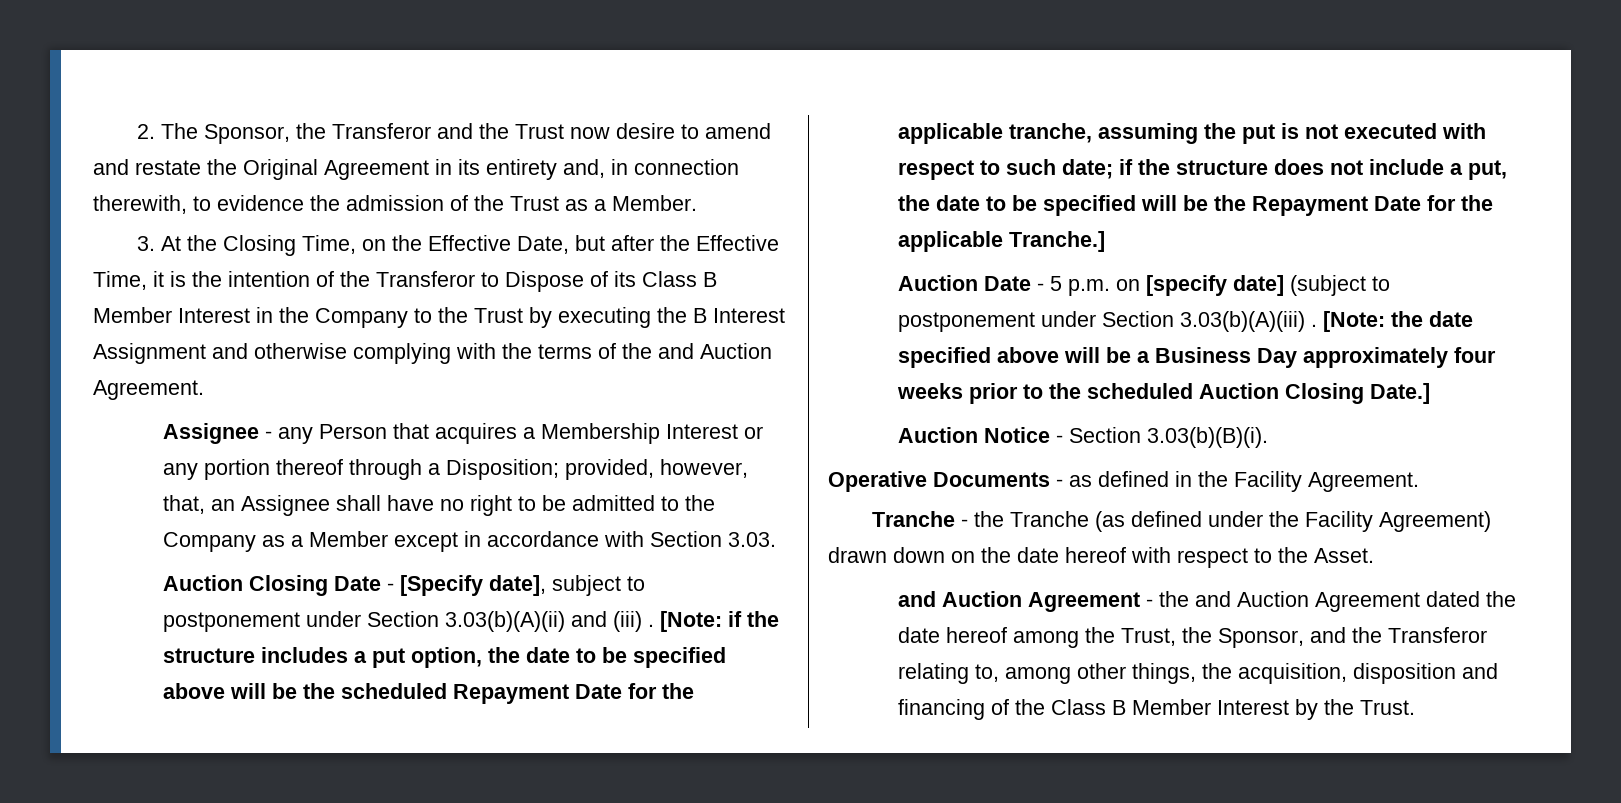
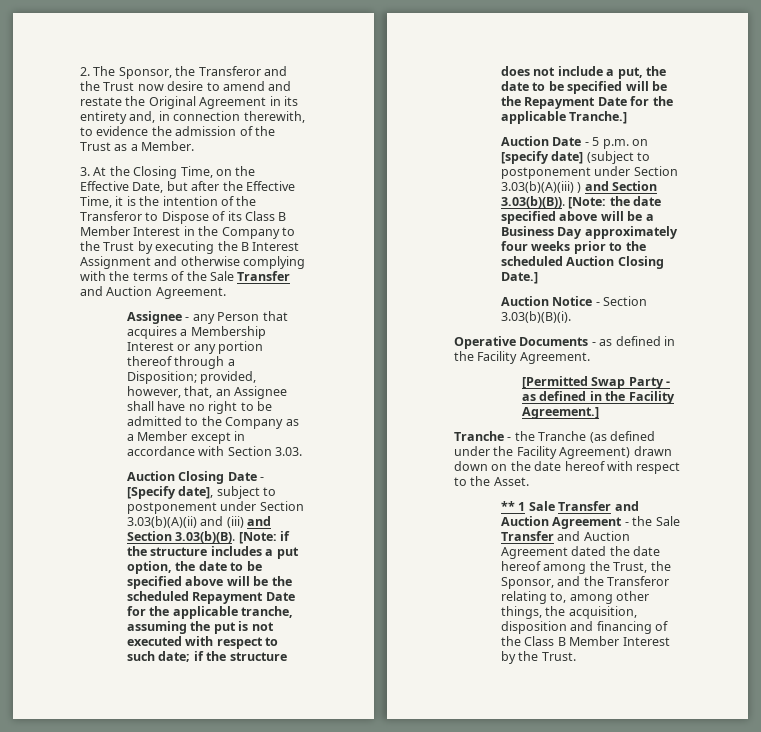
(652, 351) none -> [209,271,291,281] Sale Transfer
[648,624,655,627] . -> [247,516,272,526] [127,531,236,543] and Section 3.03(b)(B).
[1311,324,1318,327] . -> [577,181,658,193] [501,196,566,208] ) and Section 3.03(b)(B)).
(1419, 482) none -> [522,376,671,389] [522,391,675,404] [522,407,600,419] // [Permitted Swap Party - as defined in the Facility Agreement.]
(1374, 555) none -> [501,501,612,511] ** 1 Sale Transfer
(1190, 599) none -> [655,516,680,526] [501,531,555,541] Sale Transfer

